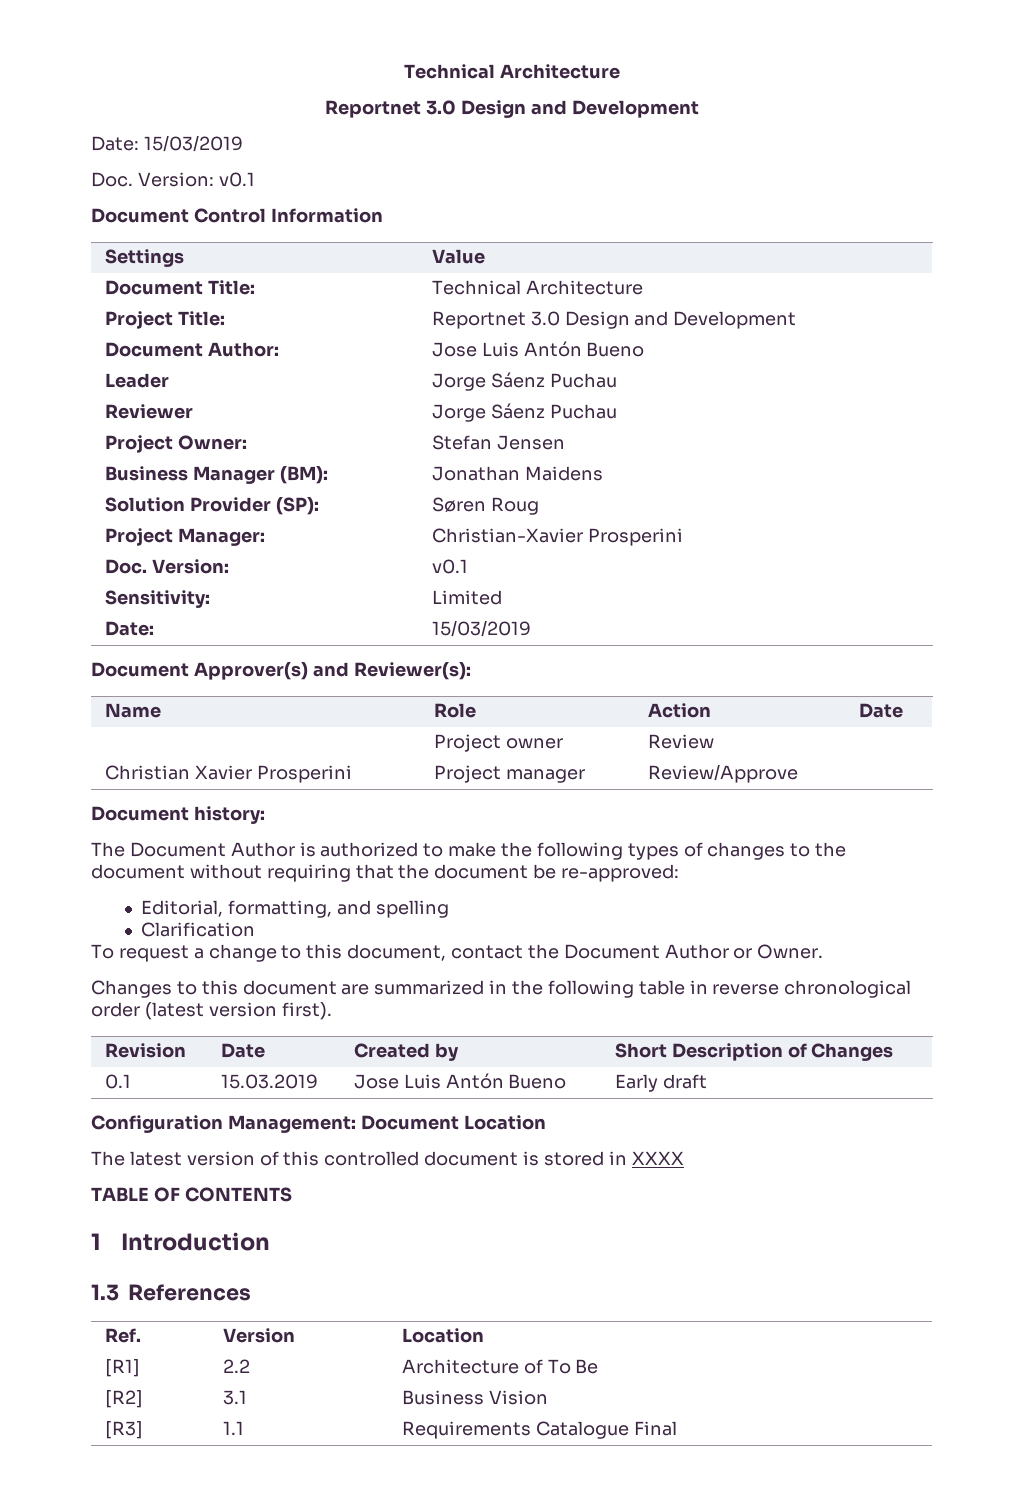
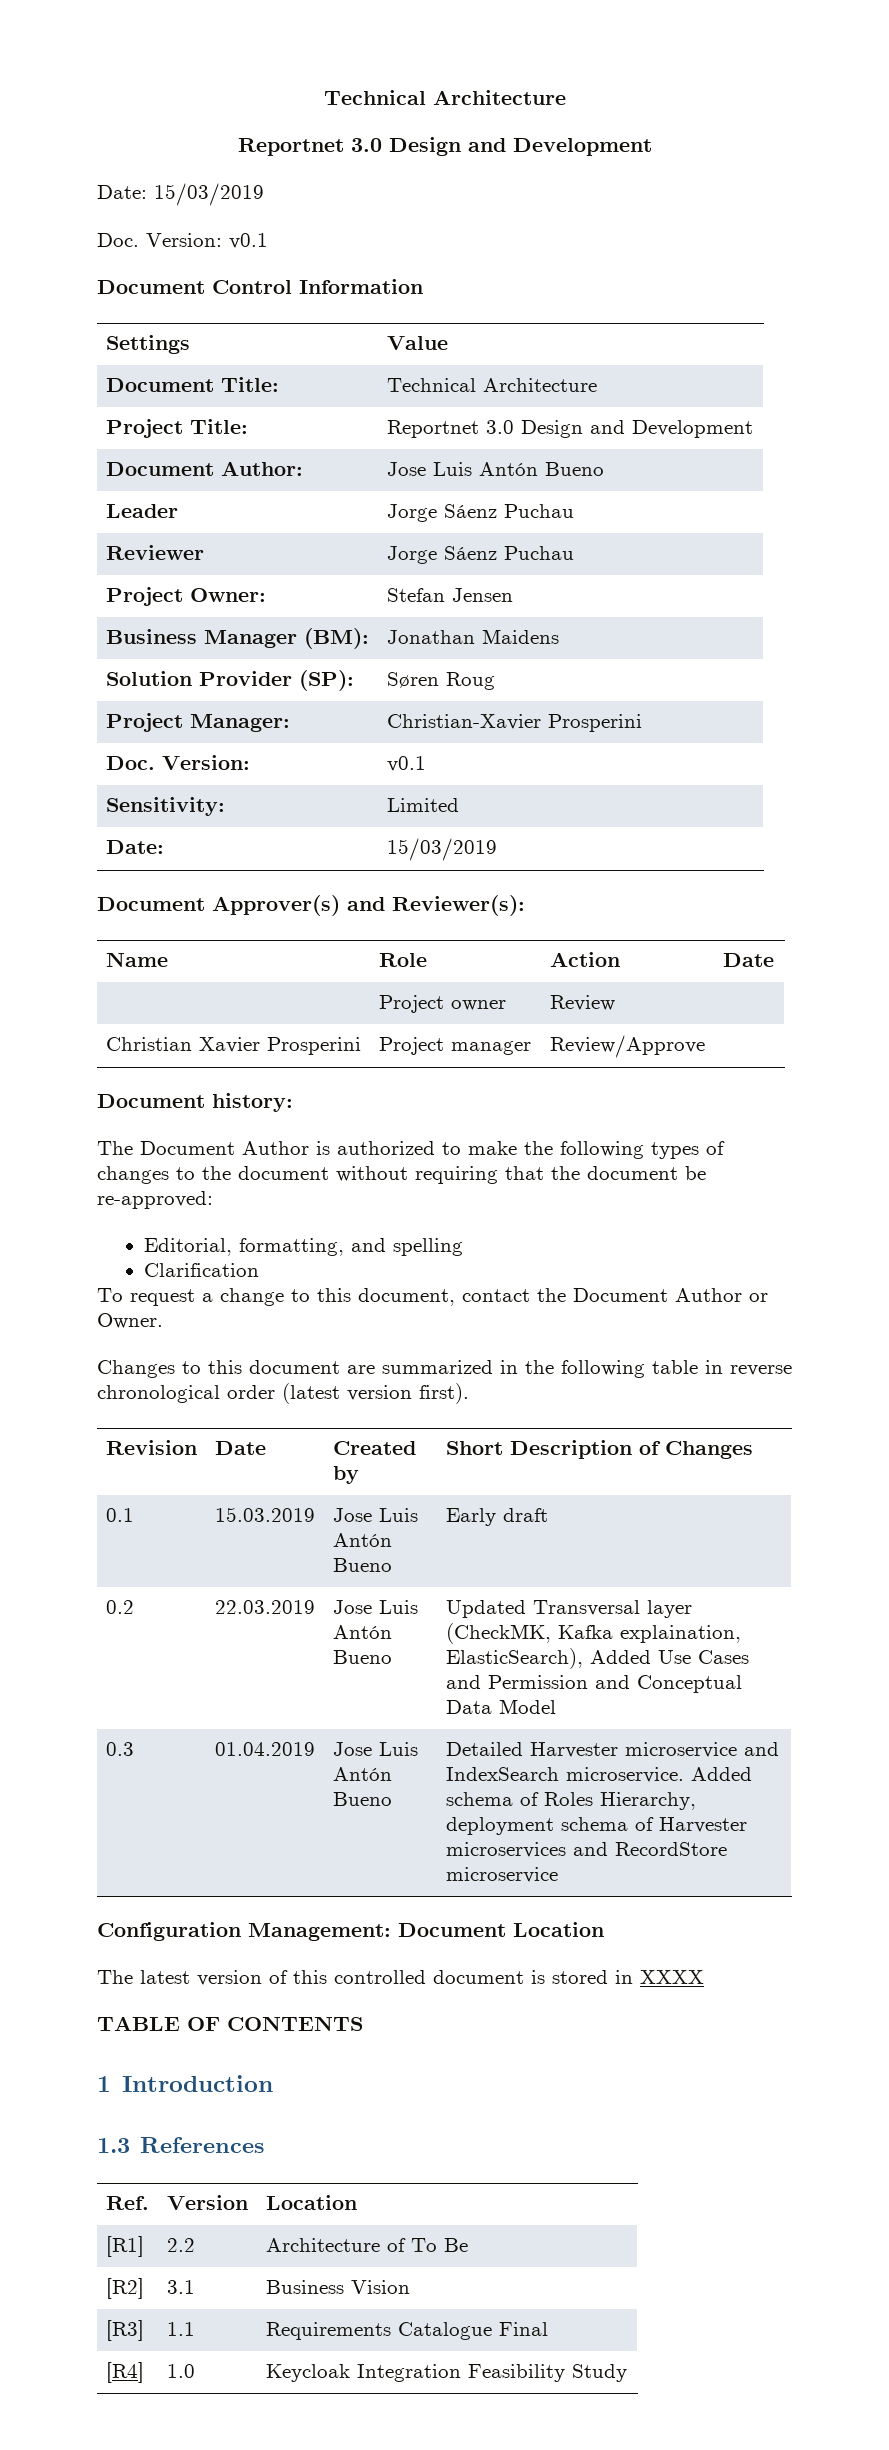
(707, 1081) none -> [105,1600,134,1614] [214,1600,315,1614] [332,1600,418,1614] [332,1625,392,1639] [332,1650,392,1664] [445,1600,692,1618] [445,1623,741,1644] [445,1648,749,1669] [445,1675,742,1693] [445,1699,556,1714] [105,1742,134,1756] [214,1742,315,1756] [332,1742,418,1756] [332,1767,392,1781] [332,1792,392,1806] [445,1742,779,1758] [445,1767,752,1783] [445,1792,696,1810] [445,1817,747,1835] [445,1842,727,1858] [445,1867,558,1883] // 0.2 | 22.03.2019 | Jose Luis Antón Bueno | Updated Transversal layer (CheckMK, Kafka explaination, ElasticSearch), Added Use Cases and Permission and Conceptual Data Model // 0.3 | 01.04.2019 | Jose Luis Antón Bueno | Detailed Harvester microservice and IndexSearch microservice. Added schema of Roles Hierarchy, deployment schema of Harvester microservices and RecordStore microservice
(677, 1428) none -> [105,2362,144,2383] [166,2364,195,2378] [265,2364,627,2382] // [R4] | 1.0 | Keycloak Integration Feasibility Study

